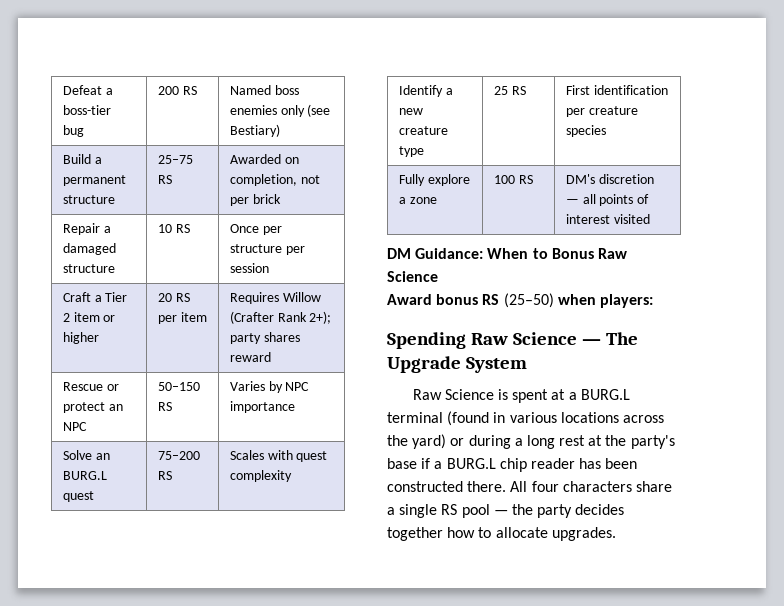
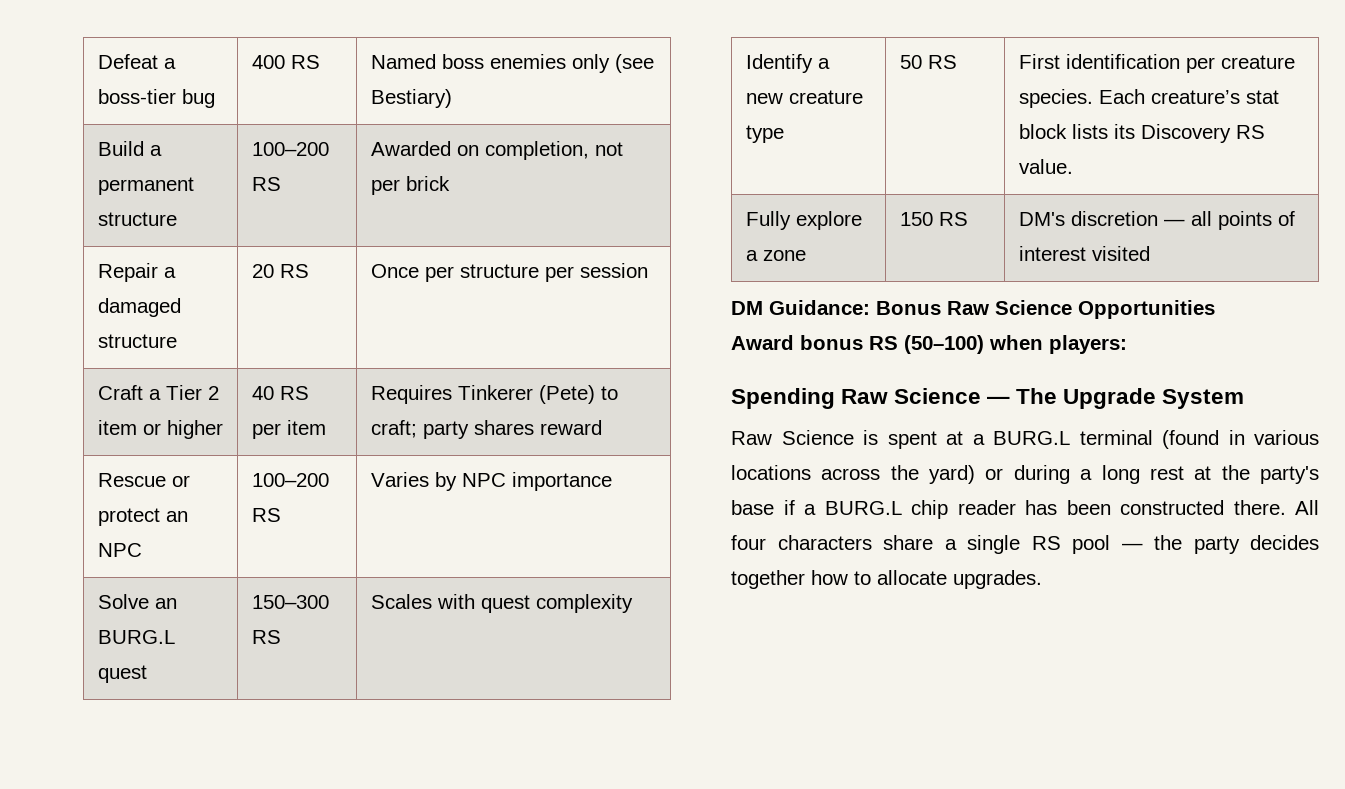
[157,86,179,95] 200 -> [251,55,285,69] 400
[157,155,193,164] 25–75 -> [251,142,329,156] 100–200
[157,224,172,233] 10 -> [251,264,274,278] 20
[157,293,172,302] 20 -> [251,386,274,400] 40
[282,292,321,302] [229,311,332,324] Willow (Crafter Rank 2+); -> [457,385,618,404] [370,420,417,438] Tinkerer (Pete) to craft;
[157,382,200,391] 50–150 -> [251,473,329,487] 100–200
[157,451,200,460] 75–200 -> [251,595,329,609] 150–300
[493,86,508,95] 25 -> [899,55,922,69] 50
[565,125,606,137] species -> [1018,89,1279,108] [1018,124,1265,143] [1018,159,1073,174] species. Each creature’s stat block lists its Discovery RS value.
[493,175,515,184] 100 -> [899,212,933,226] 150
[487,248,548,259] When to -> (870, 307) none
(438, 276) none -> [1078,300,1215,319] Opportunities
[503,293,554,308] (25–50) -> [904,335,984,354] (50–100)

